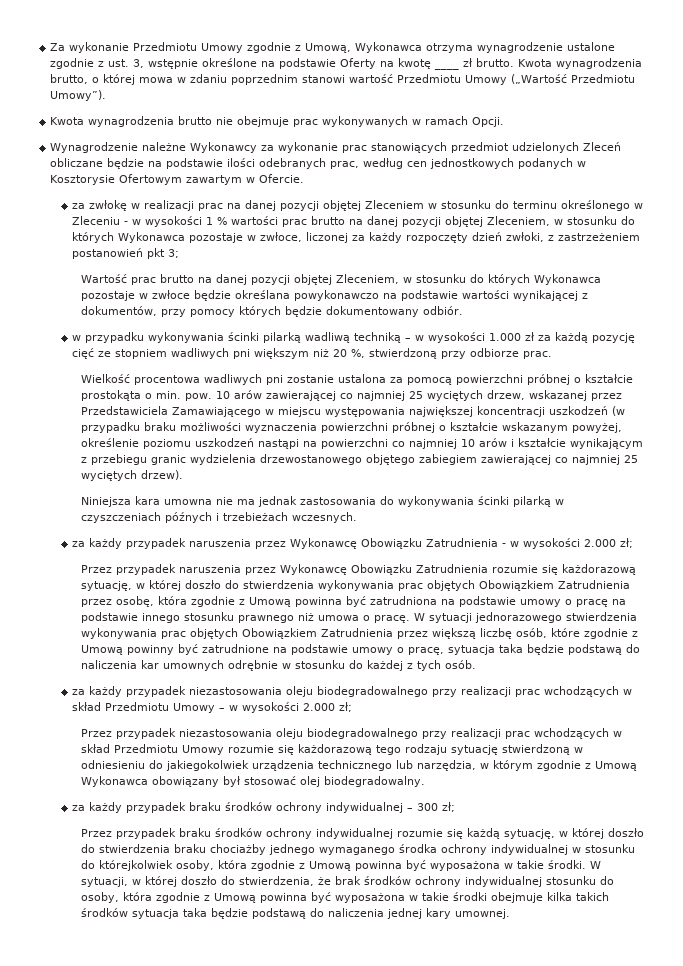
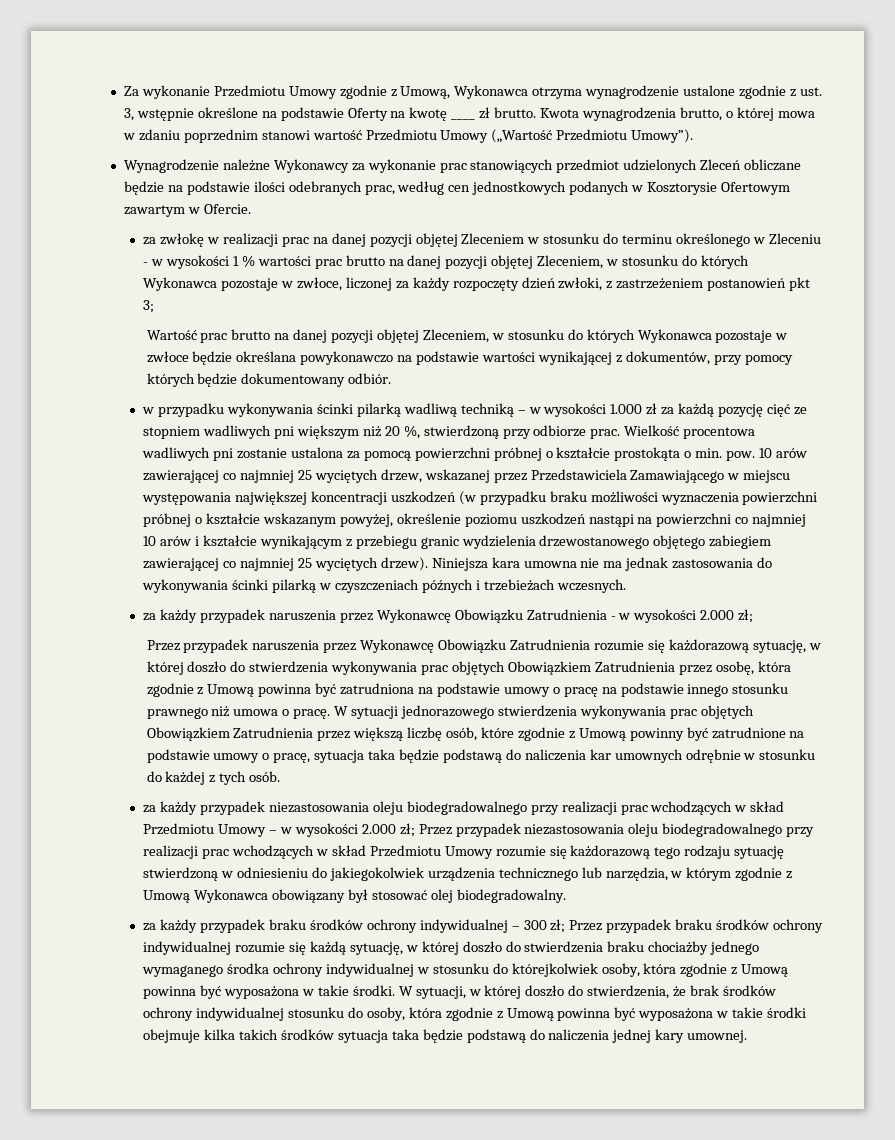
[50,116,505,127] // Kwota wynagrodzenia brutto nie obejmuje prac wykonywanych w ramach Opcji. -> (694, 136) none
(552, 355) // -> (621, 434) none
(184, 475) // -> (428, 564) none
(352, 707) // -> (415, 830) none
(455, 807) // -> (566, 926) none

